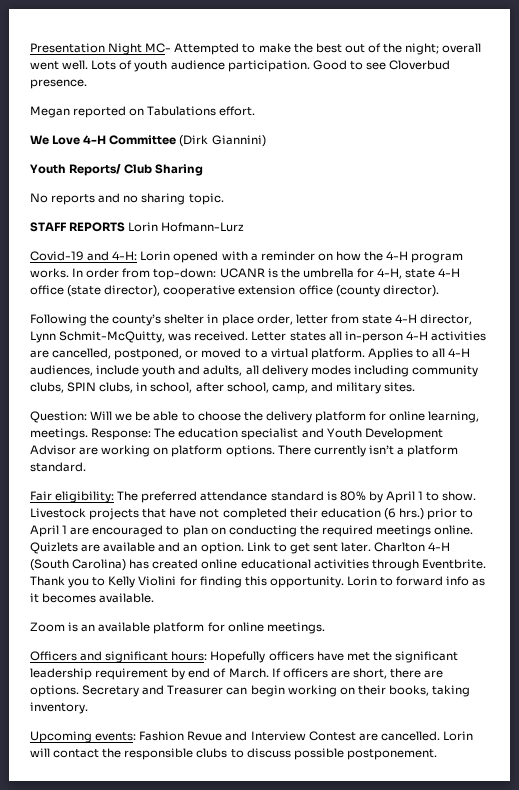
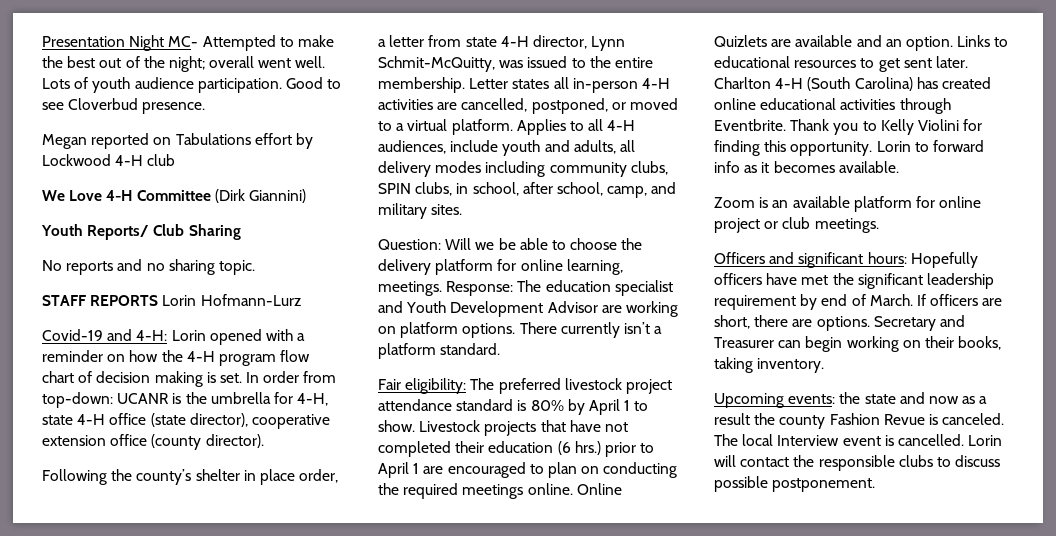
[219,106,256,116] effort. -> [254,133,313,149] [42,154,176,166] effort by Lockwood 4-H club
[30,268,69,278] works. -> [280,350,311,362] [42,371,242,387] flow chart of decision making is set.
(293, 319) none -> [378,39,386,47] a
[194,331,249,341] received. -> [527,56,653,68] [378,77,465,93] issued to the entire membership.
(198, 497) none -> [564,378,672,394] livestock project
(474, 530) none -> [576,483,622,495] Online
[246,542,271,551] Link -> [957,35,1009,47] [714,56,857,68] Links to educational resources
(264, 627) none -> [714,217,811,233] project or club
[139,731,378,741] Fashion Revue and Interview Contest are -> [839,392,988,404] [714,413,1005,429] [714,434,894,446] the state and now as a result the county Fashion Revue is canceled. The local Interview event is

